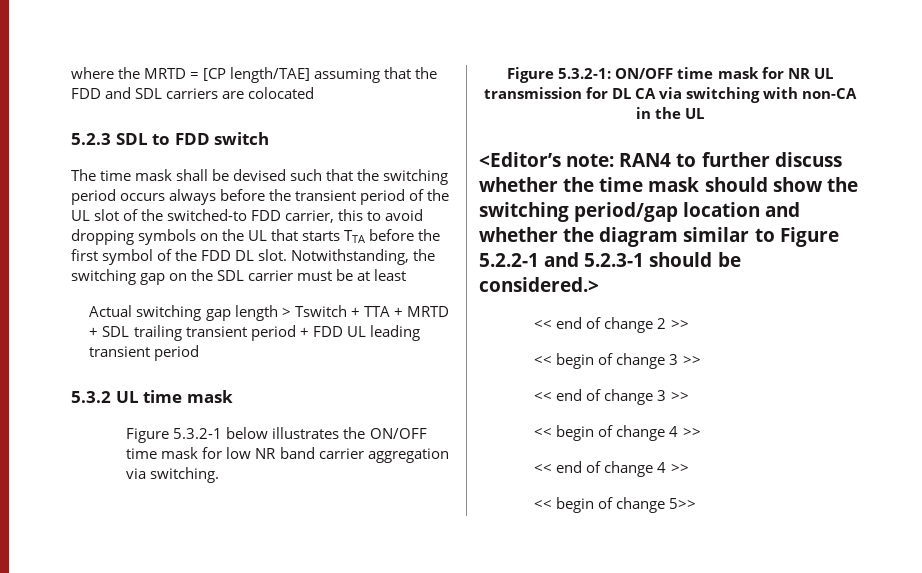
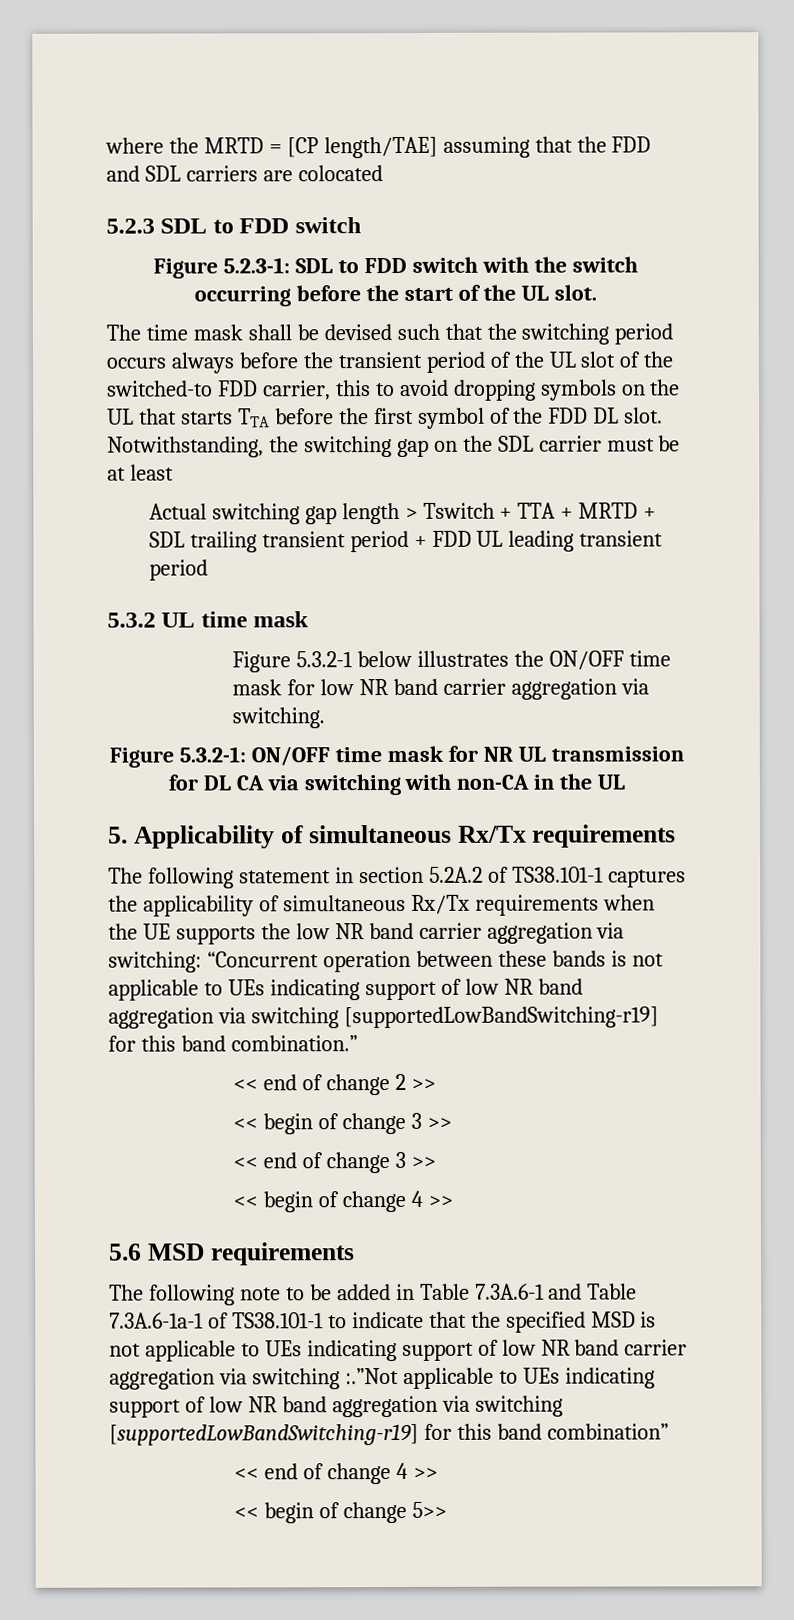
(270, 138) none -> [153,256,638,279] [194,284,597,307] // Figure 5.2.3-1: SDL to FDD switch with the switch occurring before the start of the UL slot.
[479,152,842,167] [479,177,858,192] [479,202,801,222] [479,227,839,247] [479,252,741,267] [479,277,599,292] <Editor’s note: RAN4 to further discuss whether the time mask should show the switching period/gap location and whether the diagram similar to Figure 5.2.2-1 and 5.2.3-1 should be considered.> -> [108,824,677,849] [108,866,686,889] [108,894,655,917] [108,922,625,945] [108,950,664,973] [108,978,583,1001] [108,1006,659,1029] [108,1035,358,1052] 5. Applicability of simultaneous Rx/Tx requirements // The following statement in section 5.2A.2 of TS38.101-1 captures the applicability of simultaneous Rx/Tx requirements when the UE supports the low NR band carrier aggregation via switching: “Concurrent operation between these bands is not applicable to UEs indicating support of low NR band aggregation via switching [supportedLowBandSwitching-r19] for this band combination.”
(701, 432) none -> [108,1242,355,1266] [109,1283,638,1306] [109,1311,657,1333] [109,1339,688,1362] [109,1367,655,1390] [109,1395,563,1418] [109,1423,669,1446] // 5.6 MSD requirements // The following note to be added in Table 7.3A.6-1 and Table 7.3A.6-1a-1 of TS38.101-1 to indicate that the specified MSD is not applicable to UEs indicating support of low NR band carrier aggregation via switching :.”Not applicable to UEs indicating support of low NR band aggregation via switching [supportedLowBandSwitching-r19] for this band combination”

